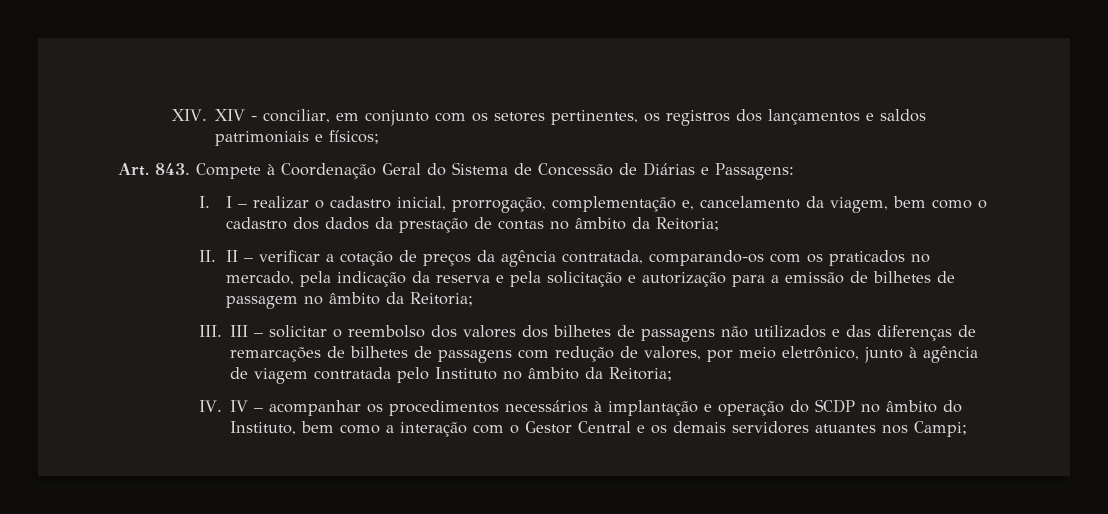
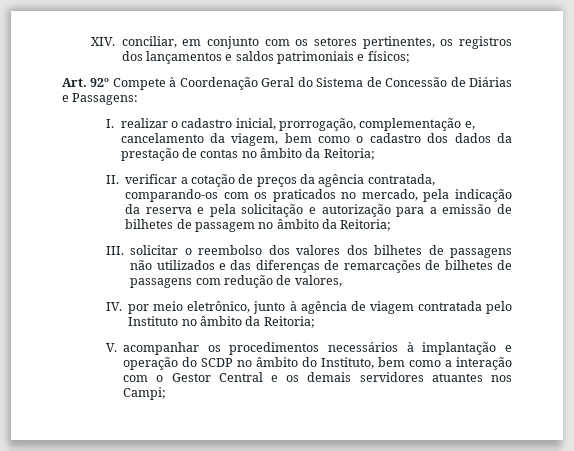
[215,109,258,121] XIV - -> (116, 41) none
[155,163,190,175] 843. -> [90,78,110,87] 92º
[226,196,248,208] I – -> (114, 123) none
[226,250,254,262] II – -> (119, 179) none
[230,325,264,337] III – -> (124, 250) none
(702, 353) none -> [105,302,122,311] // IV.
[199,400,264,412] IV. IV – -> [105,343,117,352] V.

